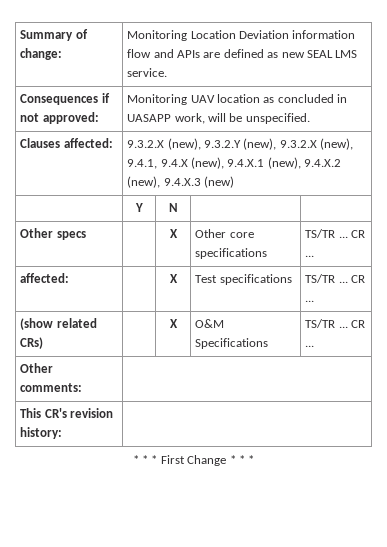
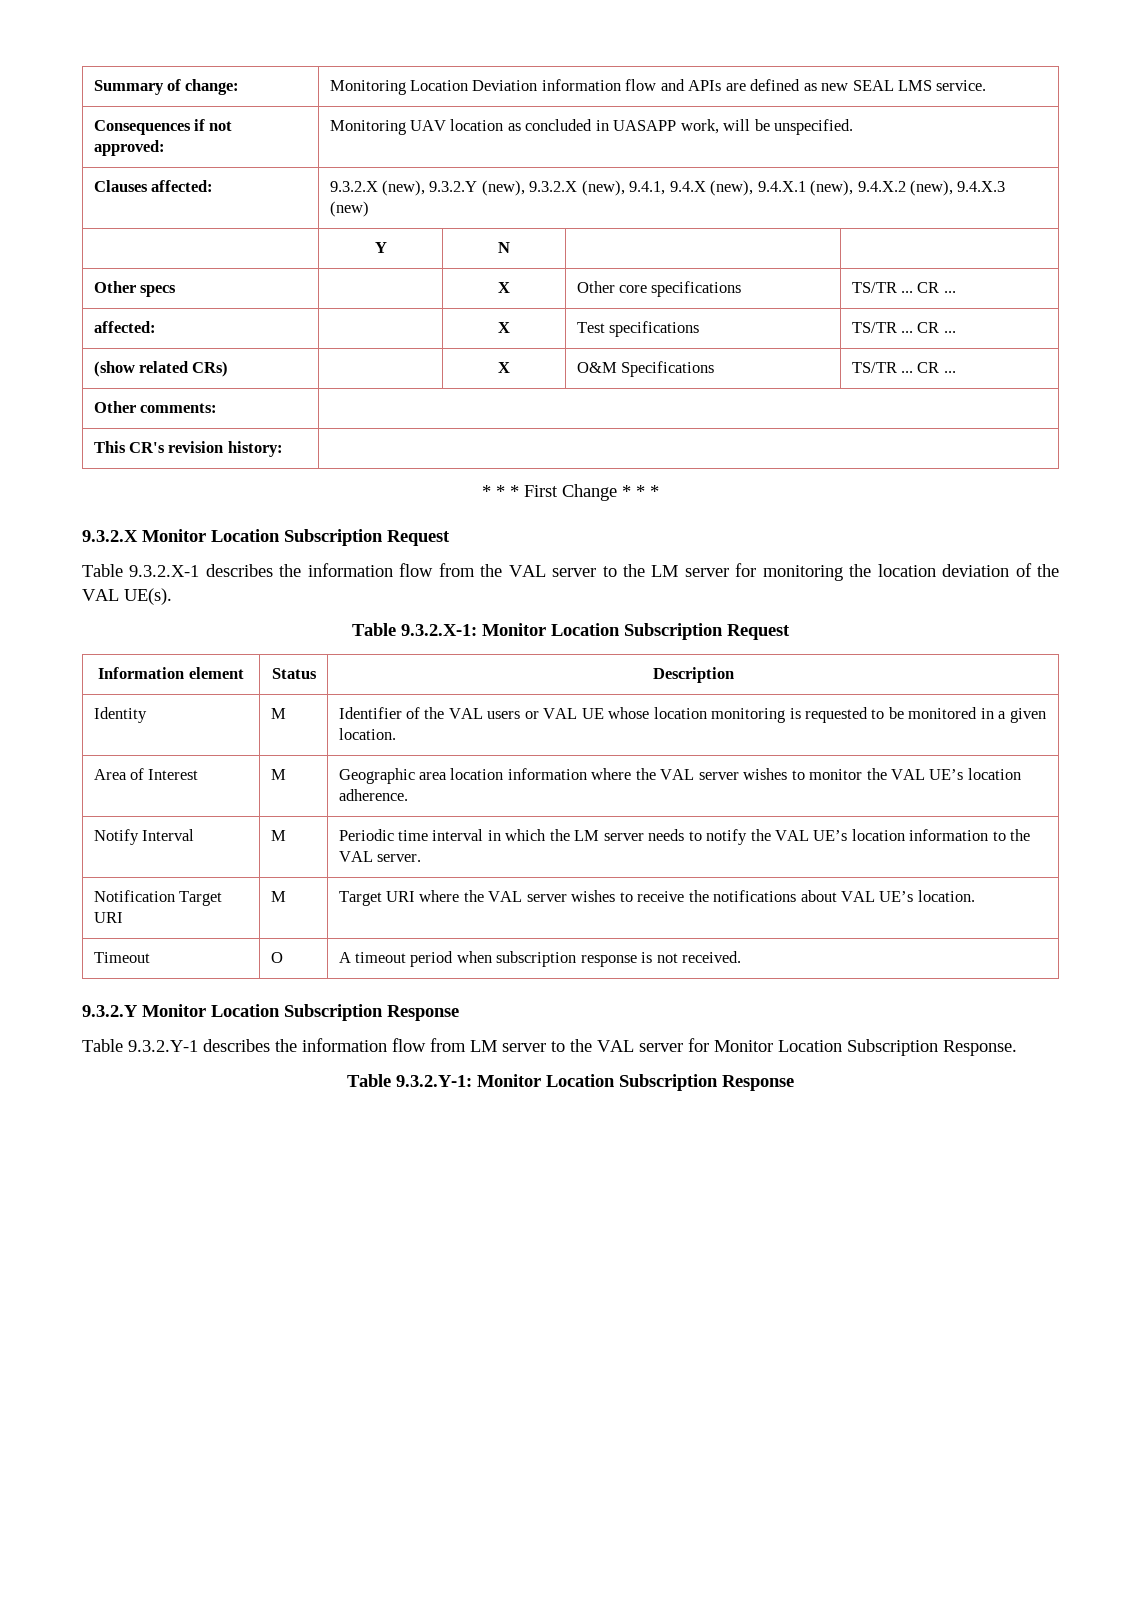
(255, 459) none -> [82,529,450,546] [82,563,1060,581] [82,588,172,605] [352,623,790,640] [98,667,244,679] [271,668,317,679] [652,667,734,683] [93,707,147,723] [270,708,286,719] [338,707,1046,723] [338,728,396,740] [93,768,199,780] [270,769,286,780] [338,768,1021,784] [338,789,408,801] [93,829,194,845] [270,830,286,841] [338,829,1031,845] [338,851,421,862] [93,890,222,906] [93,912,123,923] [270,891,286,902] [338,890,975,906] [93,952,150,963] [270,952,283,963] [338,951,742,967] [82,1004,459,1021] [82,1038,1017,1056] [347,1074,794,1091] // 9.3.2.X Monitor Location Subscription Request // Table 9.3.2.X-1 describes the information flow from the VAL server to the LM server for monitoring the location deviation of the VAL UE(s). // Table 9.3.2.X-1: Monitor Location Subscription Request // Information element | Status | Description // Identity | M | Identifier of the VAL users or VAL UE whose location monitoring is requested to be monitored in a given location. // Area of Interest | M | Geographic area location information where the VAL server wishes to monitor the VAL UE’s location adherence. // Notify Interval | M | Periodic time interval in which the LM server needs to notify the VAL UE’s location information to the VAL server. // Notification Target URI | M | Target URI where the VAL server wishes to receive the notifications about VAL UE’s location. // Timeout | O | A timeout period when subscription response is not received. // 9.3.2.Y Monitor Location Subscription Response // Table 9.3.2.Y-1 describes the information flow from LM server to the VAL server for Monitor Location Subscription Response. // Table 9.3.2.Y-1: Monitor Location Subscription Response

